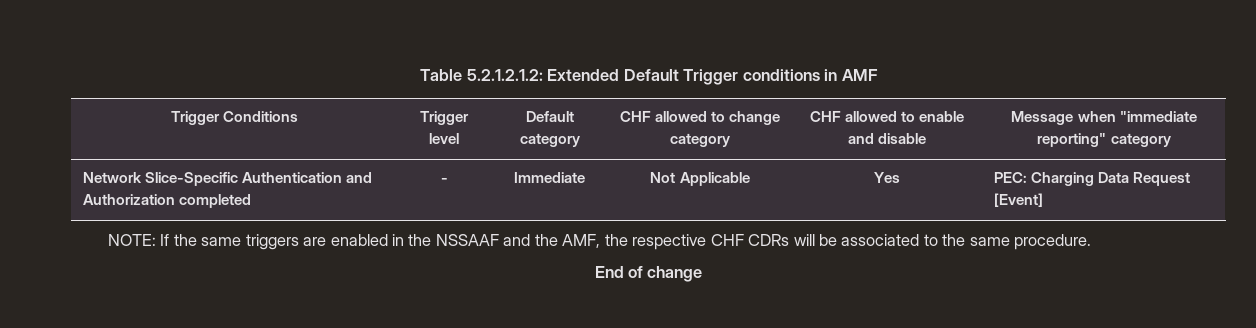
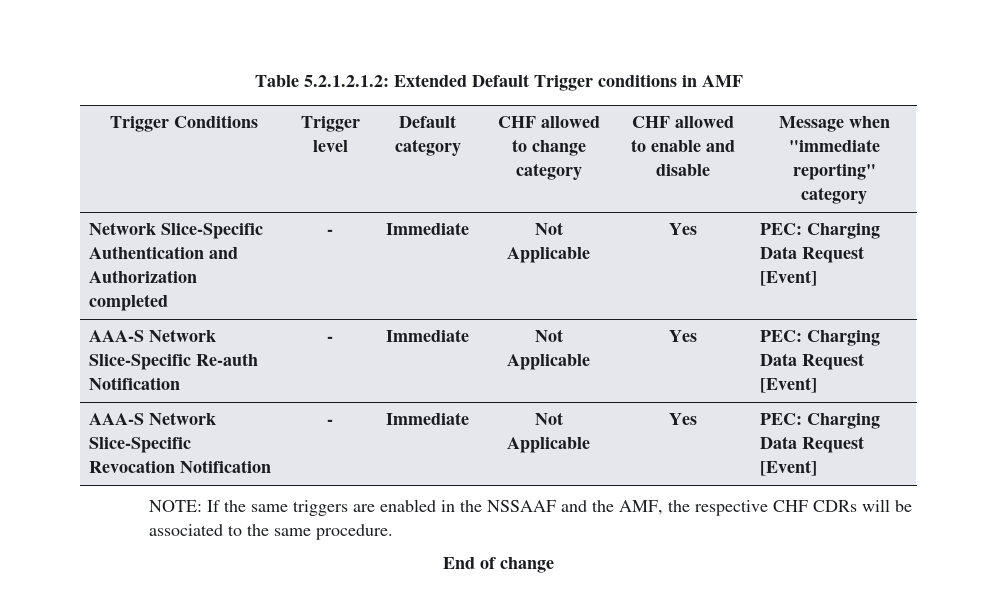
(1043, 200) none -> [89,329,217,342] [89,353,259,370] [89,377,181,390] [327,336,333,342] [386,329,469,342] [534,329,563,342] [507,354,590,370] [669,330,697,342] [760,330,881,346] [760,353,865,370] [760,377,818,393] [89,412,217,425] [89,437,192,453] [89,460,272,473] [327,419,333,425] [386,412,469,425] [534,412,563,425] [507,437,590,453] [669,413,697,425] [760,413,881,429] [760,436,865,453] [760,460,818,476] // AAA-S Network Slice-Specific Re-auth Notification | - | Immediate | Not Applicable | Yes | PEC: Charging Data Request [Event] // AAA-S Network Slice-Specific Revocation Notification | - | Immediate | Not Applicable | Yes | PEC: Charging Data Request [Event]

